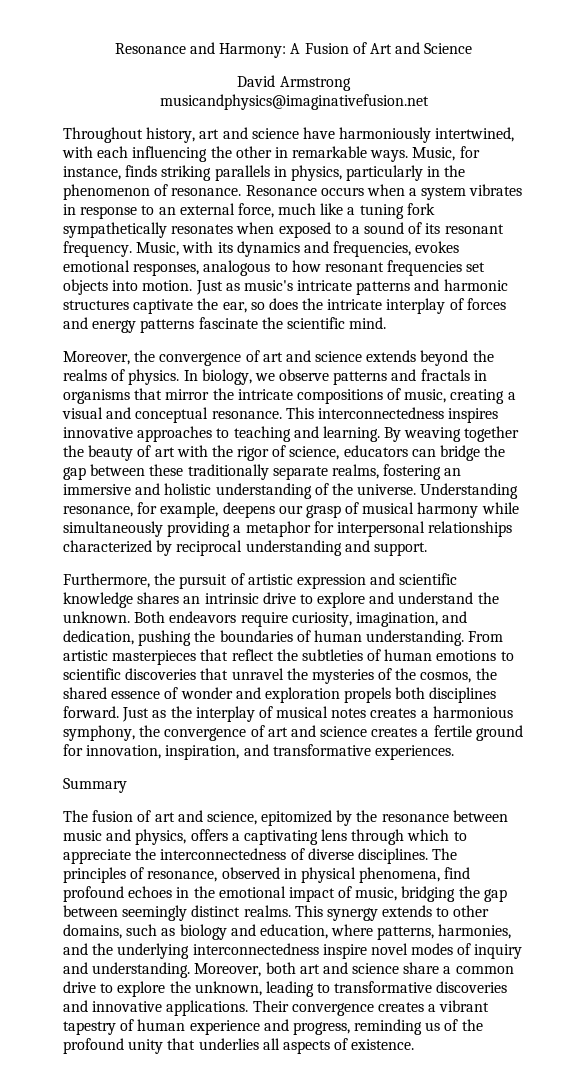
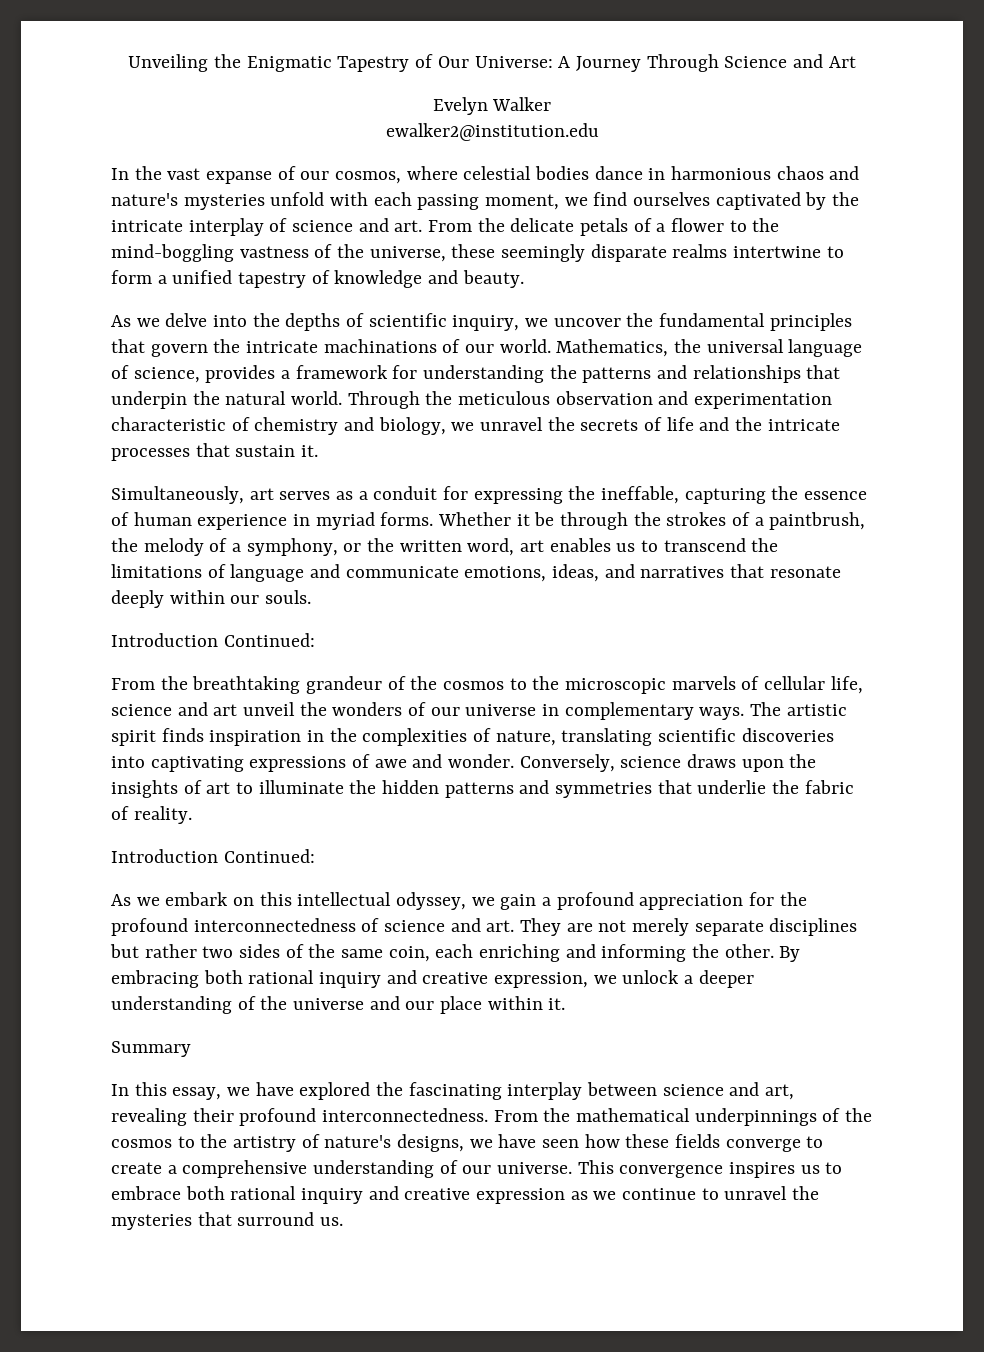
[114,42,473,58] [237,75,351,91] [159,94,429,110] [63,127,515,143] [62,146,480,162] [63,165,466,181] [63,184,523,200] [63,203,435,219] [63,222,504,238] [63,241,460,257] [63,260,486,276] [63,279,508,295] [63,298,506,314] [63,317,387,333] [63,350,494,366] [63,369,487,385] [63,388,516,404] [62,407,499,423] [63,426,520,442] [63,445,506,461] [63,464,462,480] [63,483,519,499] [63,502,519,518] [63,521,513,537] [63,540,427,556] [63,573,458,589] [63,592,499,608] [63,611,468,627] [63,630,504,646] [63,649,514,665] [63,668,497,684] [63,687,497,703] [63,706,513,722] [63,725,523,741] [63,744,454,760] [63,778,127,793] [63,810,508,826] [63,829,467,845] [63,848,458,864] [63,867,471,883] [63,886,507,902] [63,905,490,921] [63,924,512,940] [63,943,523,959] [63,962,514,978] [63,981,508,997] [63,1000,490,1016] [63,1019,483,1035] [63,1038,415,1054] Resonance and Harmony: A Fusion of Art and Science // David Armstrong // musicandphysics@imaginativefusion.net // Throughout history, art and science have harmoniously intertwined, with each influencing the other in remarkable ways. Music, for instance, finds striking parallels in physics, particularly in the phenomenon of resonance. Resonance occurs when a system vibrates in response to an external force, much like a tuning fork sympathetically resonates when exposed to a sound of its resonant frequency. Music, with its dynamics and frequencies, evokes emotional responses, analogous to how resonant frequencies set objects into motion. Just as music's intricate patterns and harmonic structures captivate the ear, so does the intricate interplay of forces and energy patterns fascinate the scientific mind. // Moreover, the convergence of art and science extends beyond the realms of physics. In biology, we observe patterns and fractals in organisms that mirror the intricate compositions of music, creating a visual and conceptual resonance. This interconnectedness inspires innovative approaches to teaching and learning. By weaving together the beauty of art with the rigor of science, educators can bridge the gap between these traditionally separate realms, fostering an immersive and holistic understanding of the universe. Understanding resonance, for example, deepens our grasp of musical harmony while simultaneously providing a metaphor for interpersonal relationships characterized by reciprocal understanding and support. // Furthermore, the pursuit of artistic expression and scientific knowledge shares an intrinsic drive to explore and understand the unknown. Both endeavors require curiosity, imagination, and dedication, pushing the boundaries of human understanding. From artistic masterpieces that reflect the subtleties of human emotions to scientific discoveries that unravel the mysteries of the cosmos, the shared essence of wonder and exploration propels both disciplines forward. Just as the interplay of musical notes creates a harmonious symphony, the convergence of art and science creates a fertile ground for innovation, inspiration, and transformative experiences. // Summary // The fusion of art and science, epitomized by the resonance between music and physics, offers a captivating lens through which to appreciate the interconnectedness of diverse disciplines. The principles of resonance, observed in physical phenomena, find profound echoes in the emotional impact of music, bridging the gap between seemingly distinct realms. This synergy extends to other domains, such as biology and education, where patterns, harmonies, and the underlying interconnectedness inspire novel modes of inquiry and understanding. Moreover, both art and science share a common drive to explore the unknown, leading to transformative discoveries and innovative applications. Their convergence creates a vibrant tapestry of human experience and progress, reminding us of the profound unity that underlies all aspects of existence. -> [128,54,856,72] [432,97,552,115] [385,123,599,141] [111,166,860,184] [111,192,860,210] [111,218,780,236] [111,244,844,262] [111,270,524,288] [111,313,852,331] [111,339,863,357] [111,365,841,383] [111,391,833,409] [111,417,840,435] [111,443,319,461] [111,486,868,504] [111,512,866,530] [111,538,779,556] [111,564,841,582] [111,590,312,608] [111,633,315,647] [111,676,863,694] [111,702,847,720] [111,728,834,746] [111,754,817,772] [111,780,854,798] [111,806,192,824] [111,849,315,863] [111,892,807,910] [111,918,858,936] [110,944,801,962] [111,970,754,988] [111,996,566,1014] [111,1041,191,1057] [111,1082,795,1100] [111,1108,873,1126] [111,1134,824,1152] [111,1160,843,1178] [111,1186,820,1204] [111,1212,344,1230] Unveiling the Enigmatic Tapestry of Our Universe: A Journey Through Science and Art // Evelyn Walker // ewalker2@institution.edu // In the vast expanse of our cosmos, where celestial bodies dance in harmonious chaos and nature's mysteries unfold with each passing moment, we find ourselves captivated by the intricate interplay of science and art. From the delicate petals of a flower to the mind-boggling vastness of the universe, these seemingly disparate realms intertwine to form a unified tapestry of knowledge and beauty. // As we delve into the depths of scientific inquiry, we uncover the fundamental principles that govern the intricate machinations of our world. Mathematics, the universal language of science, provides a framework for understanding the patterns and relationships that underpin the natural world. Through the meticulous observation and experimentation characteristic of chemistry and biology, we unravel the secrets of life and the intricate processes that sustain it. // Simultaneously, art serves as a conduit for expressing the ineffable, capturing the essence of human experience in myriad forms. Whether it be through the strokes of a paintbrush, the melody of a symphony, or the written word, art enables us to transcend the limitations of language and communicate emotions, ideas, and narratives that resonate deeply within our souls. // Introduction Continued: // From the breathtaking grandeur of the cosmos to the microscopic marvels of cellular life, science and art unveil the wonders of our universe in complementary ways. The artistic spirit finds inspiration in the complexities of nature, translating scientific discoveries into captivating expressions of awe and wonder. Conversely, science draws upon the insights of art to illuminate the hidden patterns and symmetries that underlie the fabric of reality. // Introduction Continued: // As we embark on this intellectual odyssey, we gain a profound appreciation for the profound interconnectedness of science and art. They are not merely separate disciplines but rather two sides of the same coin, each enriching and informing the other. By embracing both rational inquiry and creative expression, we unlock a deeper understanding of the universe and our place within it. // Summary // In this essay, we have explored the fascinating interplay between science and art, revealing their profound interconnectedness. From the mathematical underpinnings of the cosmos to the artistry of nature's designs, we have seen how these fields converge to create a comprehensive understanding of our universe. This convergence inspires us to embrace both rational inquiry and creative expression as we continue to unravel the mysteries that surround us.

